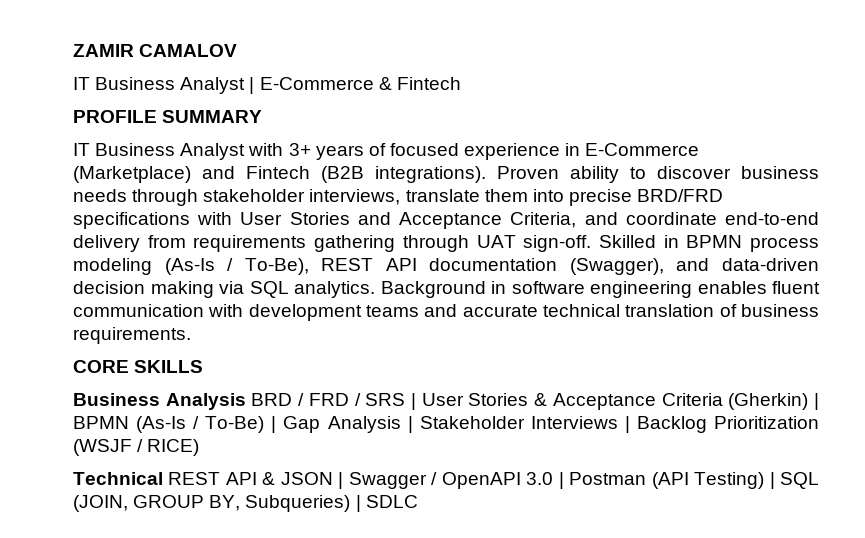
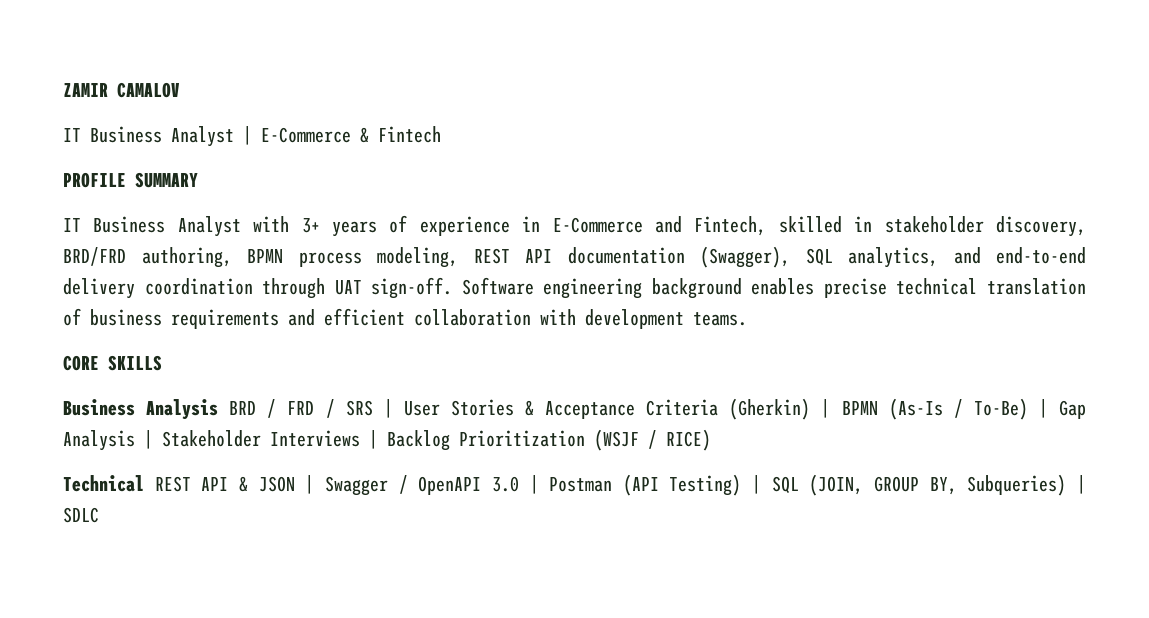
[389,143,459,156] focused -> (408, 224) none
[73,166,819,183] [73,189,724,206] [73,212,819,229] [73,235,820,252] [73,258,819,275] [73,281,820,298] [73,304,820,321] [73,327,191,344] (Marketplace) and Fintech (B2B integrations). Proven ability to discover business needs through stakeholder interviews, translate them into precise BRD/FRD specifications with User Stories and Acceptance Criteria, and coordinate end-to-end delivery from requirements gathering through UAT sign-off. Skilled in BPMN process modeling (As-Is / To-Be), REST API documentation (Swagger), and data-driven decision making via SQL analytics. Background in software engineering enables fluent communication with development teams and accurate technical translation of business requirements. -> [654,216,1086,237] [63,246,1086,268] [63,277,1086,299] [63,308,747,329] and Fintech, skilled in stakeholder discovery, BRD/FRD authoring, BPMN process modeling, REST API documentation (Swagger), SQL analytics, and end-to-end delivery coordination through UAT sign-off. Software engineering background enables precise technical translation of business requirements and efficient collaboration with development teams.

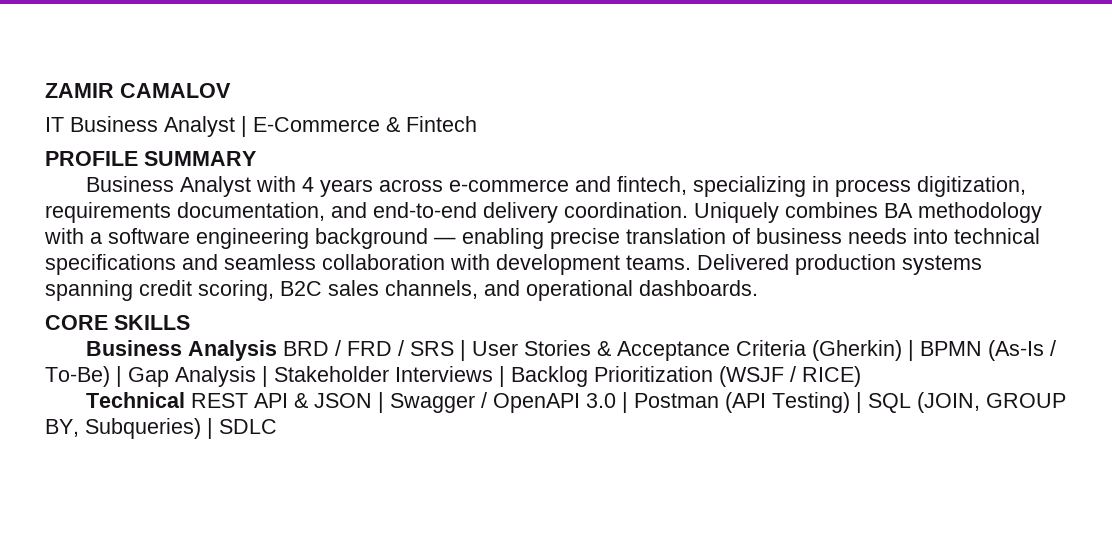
[63,218,81,232] IT -> (256, 158) none
[301,215,1086,237] [63,246,1086,268] [63,277,1086,299] [63,308,747,329] 3+ years of experience in E-Commerce and Fintech, skilled in stakeholder discovery, BRD/FRD authoring, BPMN process modeling, REST API documentation (Swagger), SQL analytics, and end-to-end delivery coordination through UAT sign-off. Software engineering background enables precise technical translation of business requirements and efficient collaboration with development teams. -> [301,176,1026,197] [45,202,1042,223] [44,228,1040,249] [45,254,982,275] [45,280,758,301] 4 years across e-commerce and fintech, specializing in process digitization, requirements documentation, and end-to-end delivery coordination. Uniquely combines BA methodology with a software engineering background — enabling precise translation of business needs into technical specifications and seamless collaboration with development teams. Delivered production systems spanning credit scoring, B2C sales channels, and operational dashboards.

